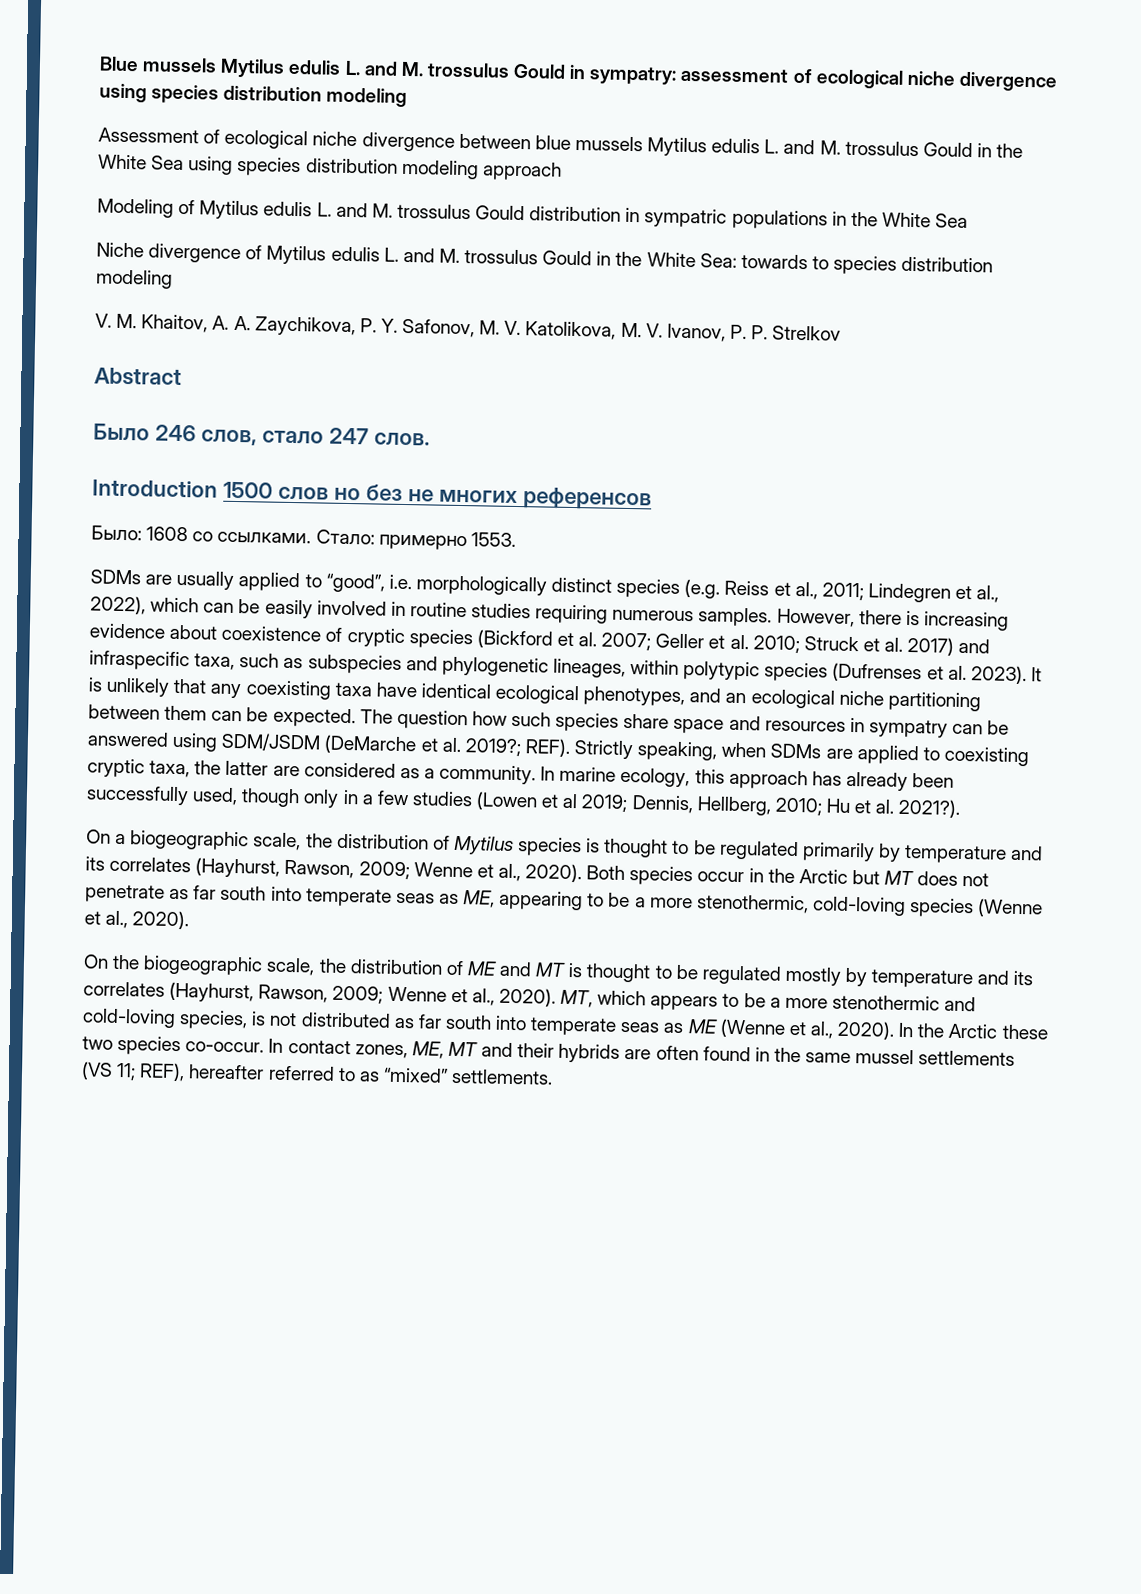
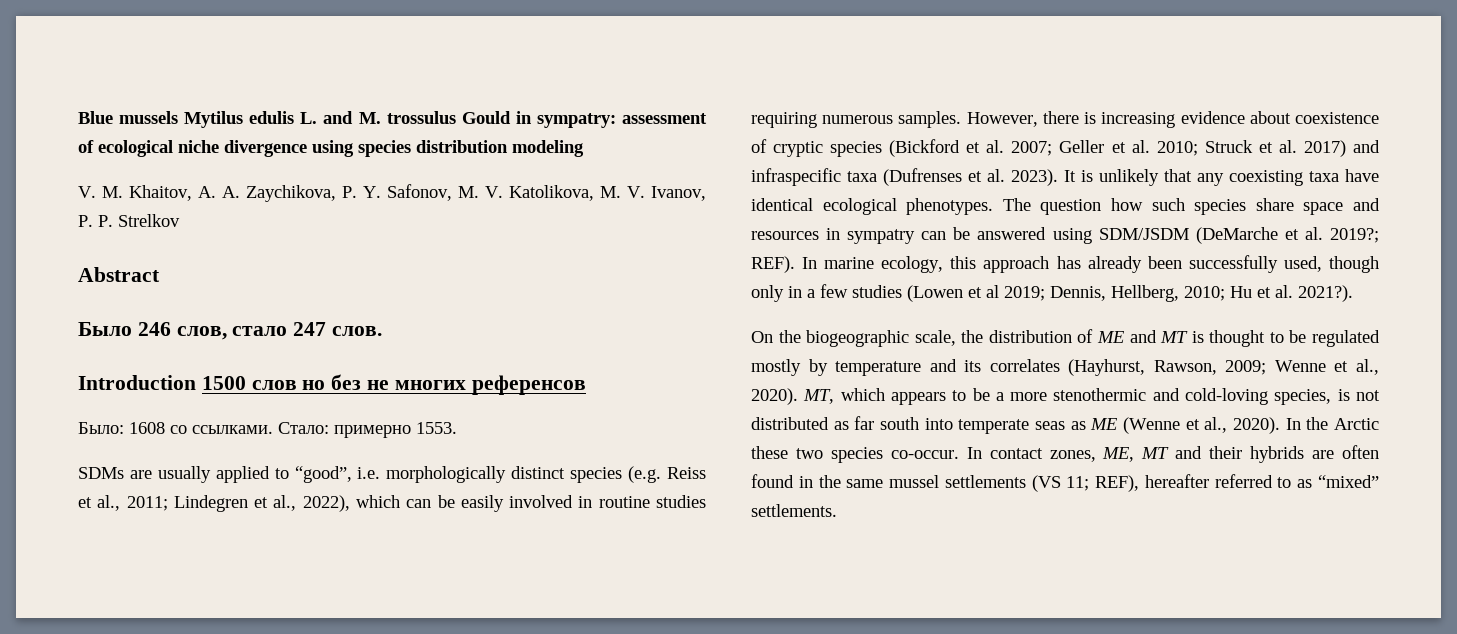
[98,127,1024,158] [98,154,562,181] [97,198,969,230] [96,242,994,275] [95,269,173,289] // Assessment of ecological niche divergence between blue mussels Mytilus edulis L. and M. trossulus Gould in the White Sea using species distribution modeling approach // Modeling of Mytilus edulis L. and M. trossulus Gould distribution in sympatric populations in the White Sea // Niche divergence of Mytilus edulis L. and M. trossulus Gould in the White Sea: towards to species distribution modeling -> (584, 148) none
[194,653,829,682] taxa, such as subspecies and phylogenetic lineages, within polytypic species -> [847,171,877,182] taxa
[583,686,981,712] [88,704,356,728] phenotypes, and an ecological niche partitioning between them can be expected. -> [906,198,994,215] phenotypes.
[574,740,1029,767] [87,758,537,785] Strictly speaking, when SDMs are applied to coexisting cryptic taxa, the latter are considered as a community. -> (795, 264) none
[86,829,1044,864] [85,856,990,887] [85,884,1044,918] [84,910,190,930] // On a biogeographic scale, the distribution of Mytilus species is thought to be regulated primarily by temperature and its correlates (Hayhurst, Rawson, 2009; Wenne et al., 2020). Both species occur in the Arctic but MT does not penetrate as far south into temperate seas as ME, appearing to be a more stenothermic, cold-loving species (Wenne et al., 2020). -> (1353, 293) none

